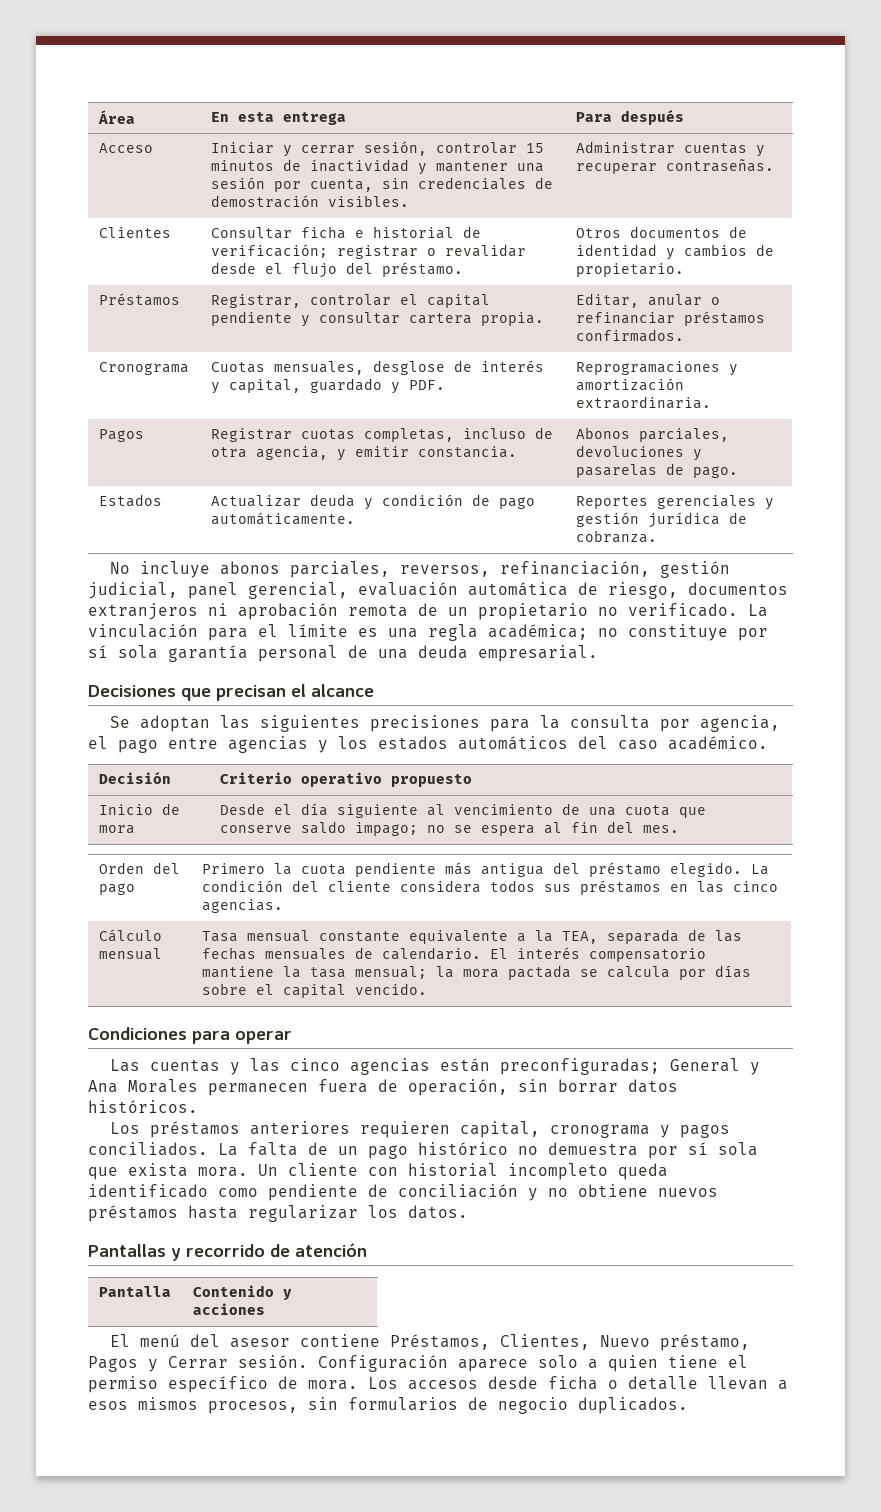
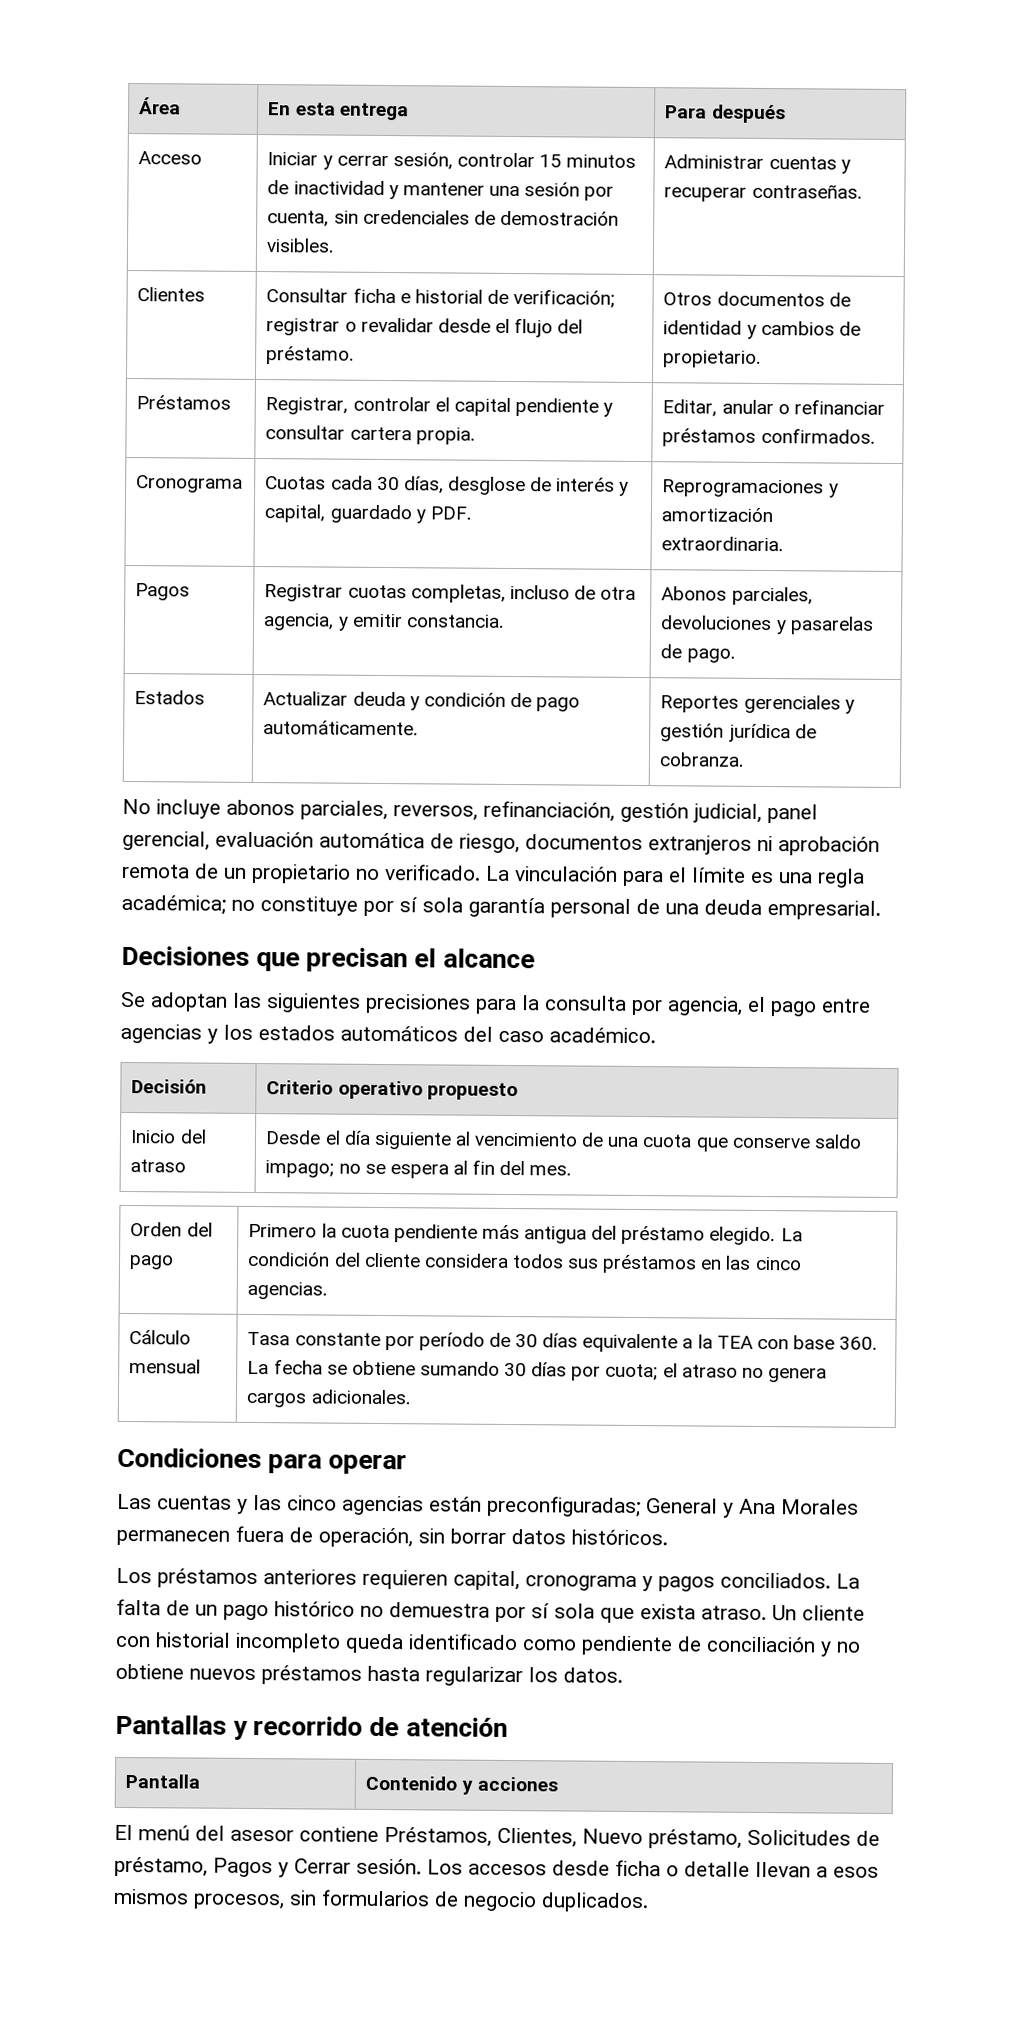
[273,361,364,375] mensuales, -> [330,475,444,494] cada 30 días,
[161,803,180,815] [98,825,135,834] de mora -> [179,1129,207,1144] [130,1159,187,1173] del atraso
[246,929,742,944] [201,947,706,962] [201,965,751,980] [201,983,427,998] mensual constante equivalente a la TEA, separada de las fechas mensuales de calendario. El interés compensatorio mantiene la tasa mensual; la mora pactada se calcula por días sobre el capital vencido. -> [294,1332,879,1353] [247,1359,827,1383] [246,1389,412,1408] constante por período de 30 días equivalente a la TEA con base 360. La fecha se obtiene sumando 30 días por cuota; el atraso no genera cargos adicionales.
[198,1167,248,1177] mora. -> [701,1605,767,1621] atraso.
(751, 1342) none -> [747,1829,880,1846] [114,1856,208,1877] Solicitudes de préstamo,
[318,1355,748,1372] [88,1376,358,1393] Configuración aparece solo a quien tiene el permiso específico de mora. -> (422, 1866) none

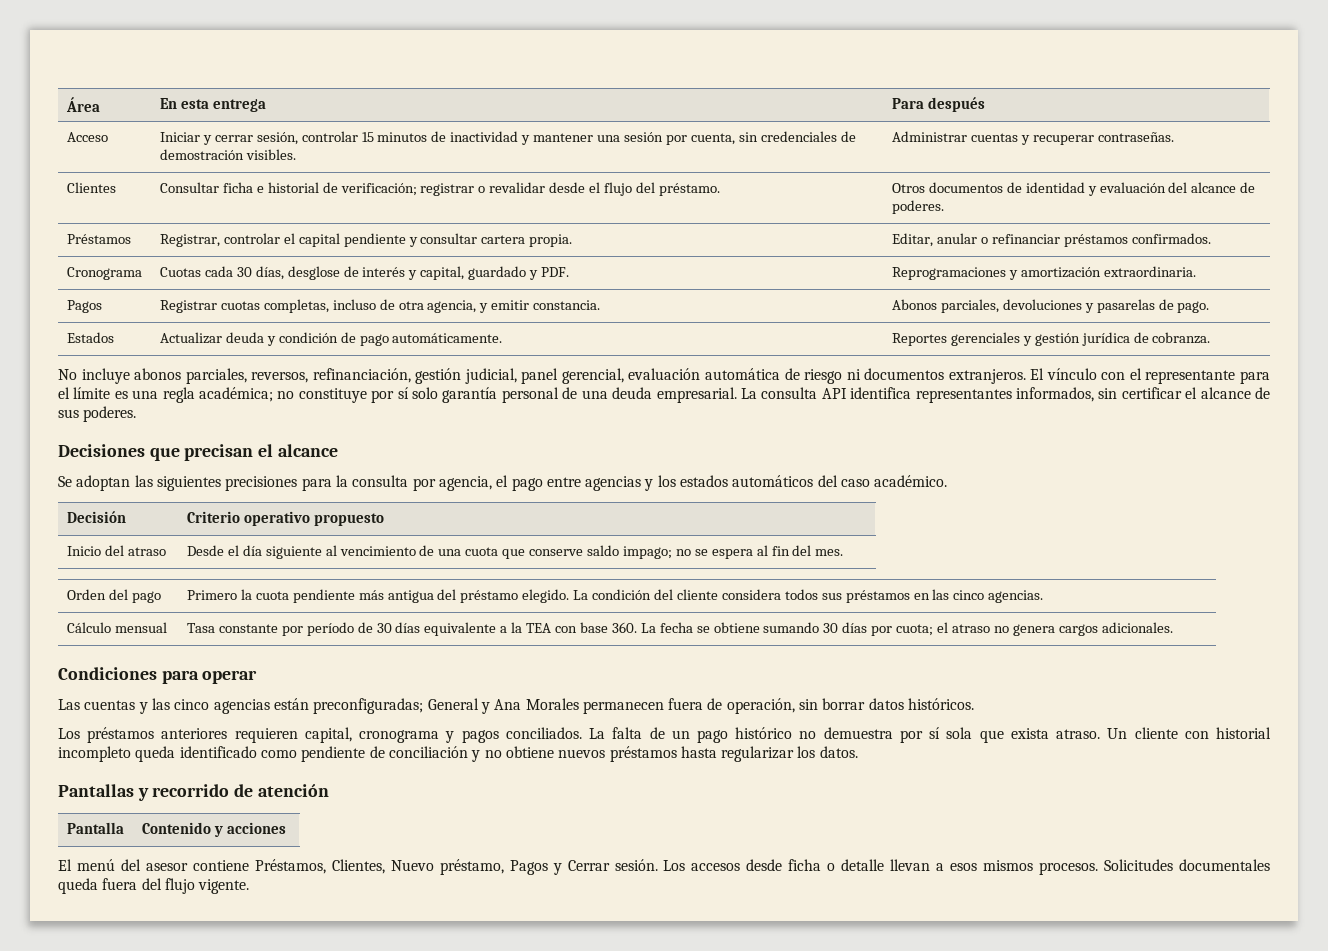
[760,320,861,336] [663,350,763,368] cambios de propietario. -> [1099,182,1256,193] [891,200,944,214] evaluación del alcance de poderes.
[459,833,880,856] [122,863,618,884] riesgo, documentos extranjeros ni aprobación remota de un propietario no verificado. La vinculación -> [804,368,1236,384] riesgo ni documentos extranjeros. El vínculo con el representante
[422,897,463,913] sola -> [412,387,439,399] solo
(881, 910) none -> [740,387,1270,403] [58,406,137,422] La consulta API identifica representantes informados, sin certificar el alcance de sus poderes.
[747,1829,880,1846] [114,1856,208,1877] Solicitudes de préstamo, -> (504, 867) none
[193,1889,649,1913] procesos, sin formularios de negocio duplicados. -> [1039,859,1271,875] [58,878,250,894] procesos. Solicitudes documentales queda fuera del flujo vigente.

